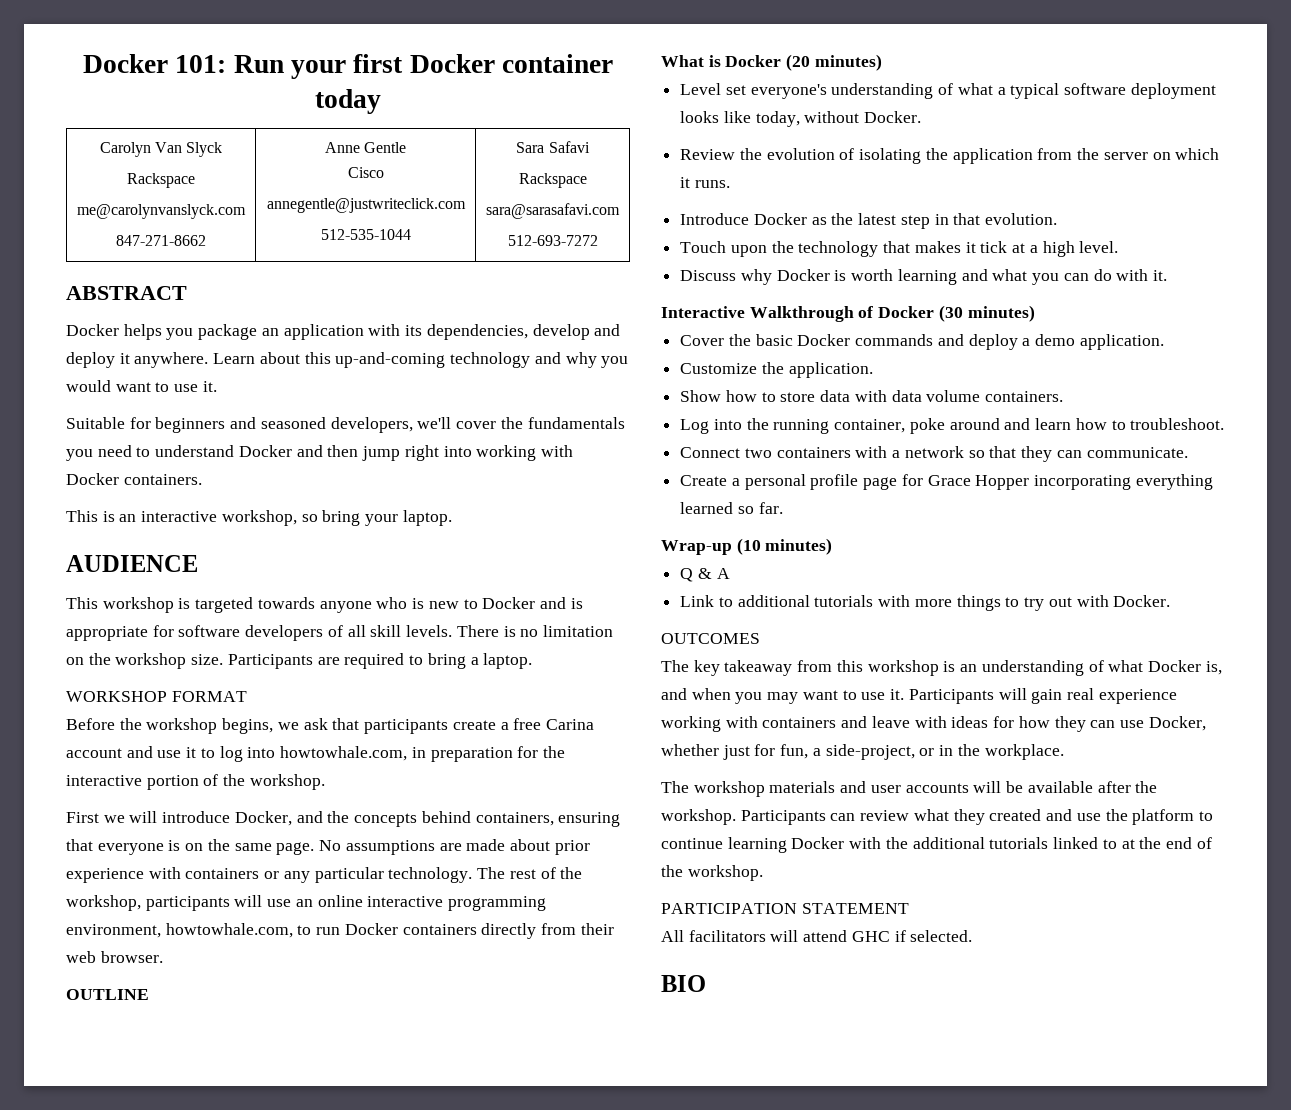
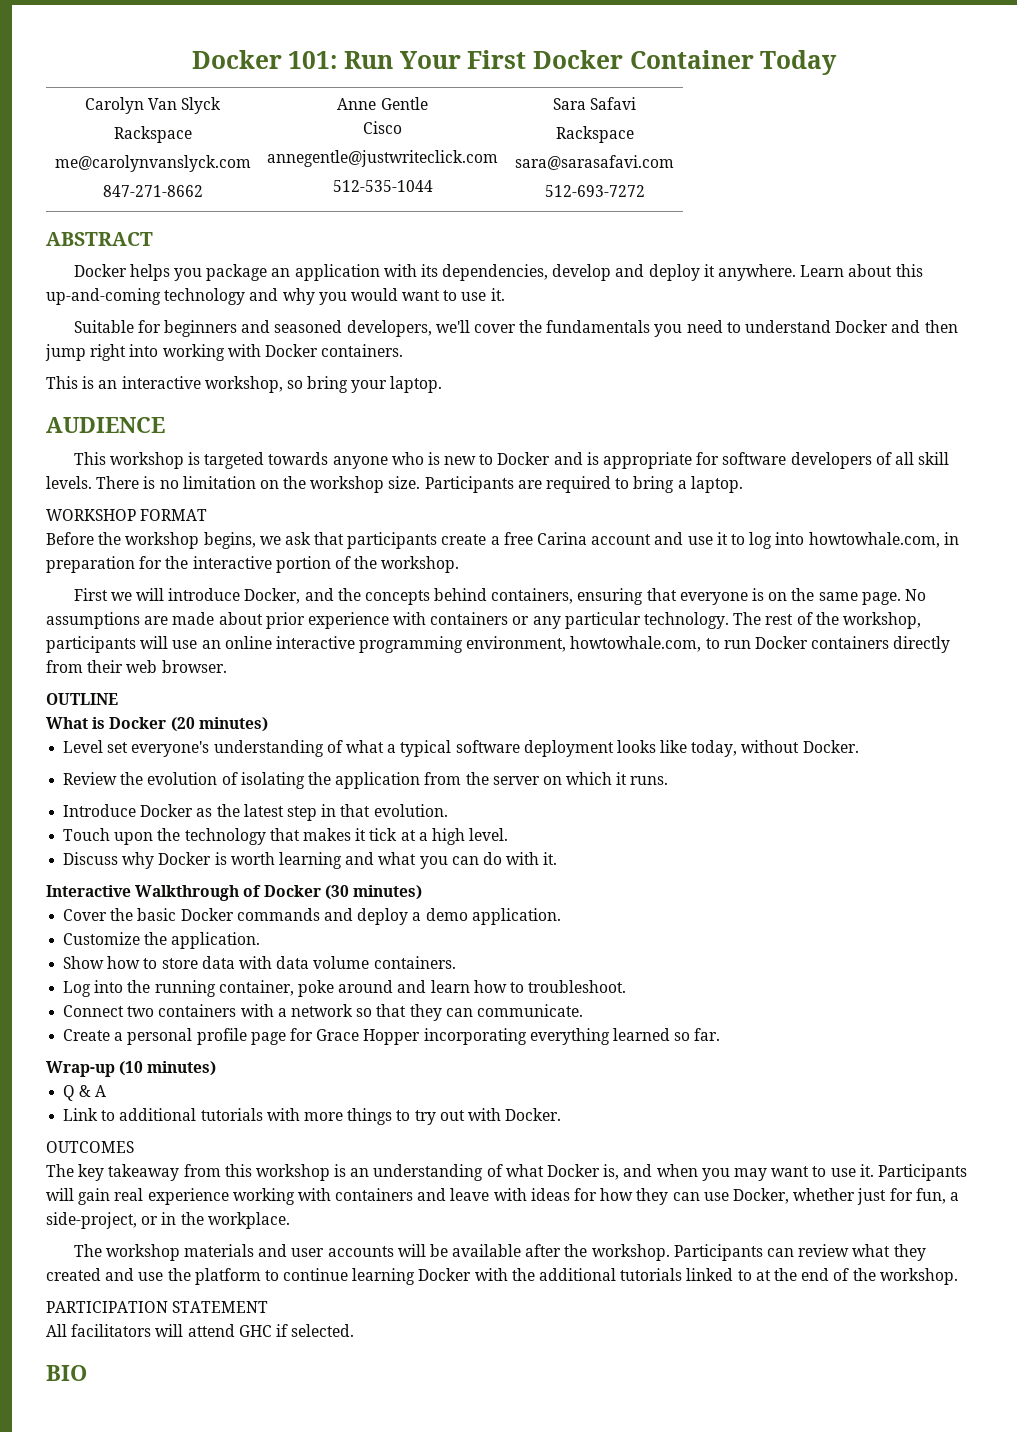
[291,54,614,79] [315,89,381,114] your first Docker container today -> [399,50,838,75] Your First Docker Container Today

